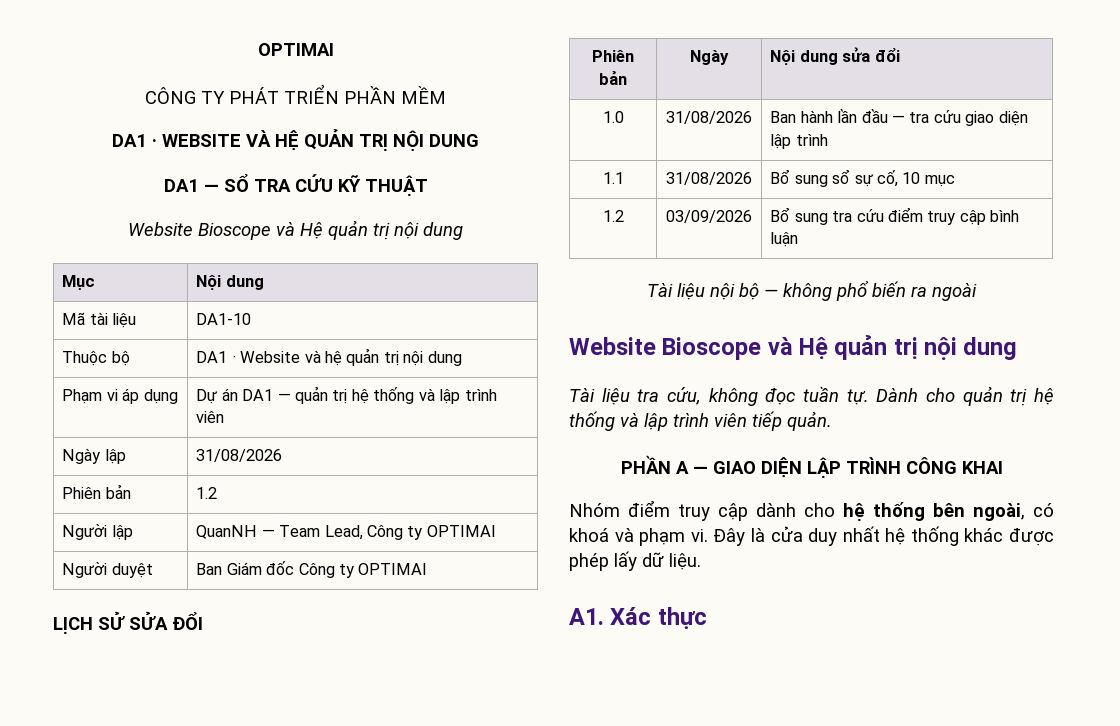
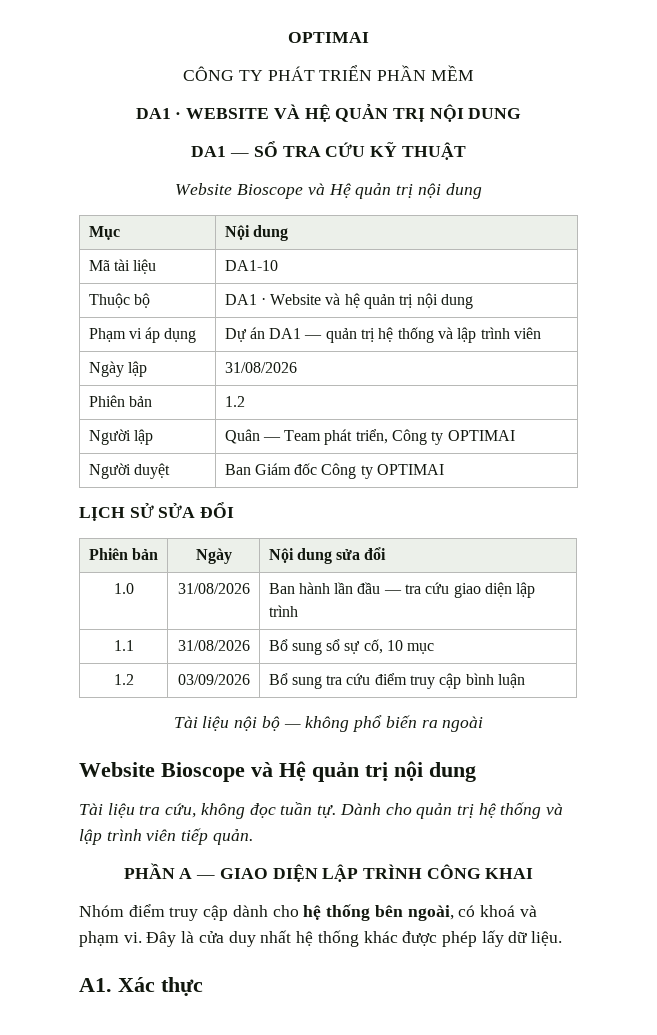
[196,525,258,539] QuanNH -> [224,429,260,444] Quân
[324,525,363,540] Lead, -> [324,429,388,445] phát triển,

